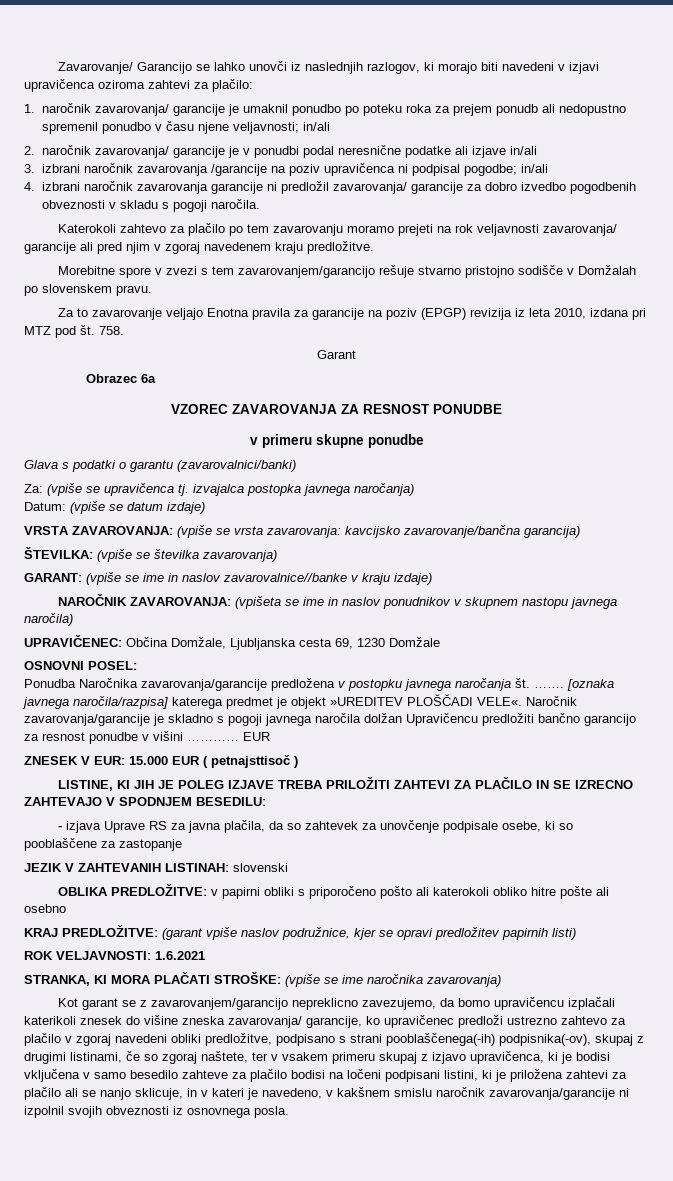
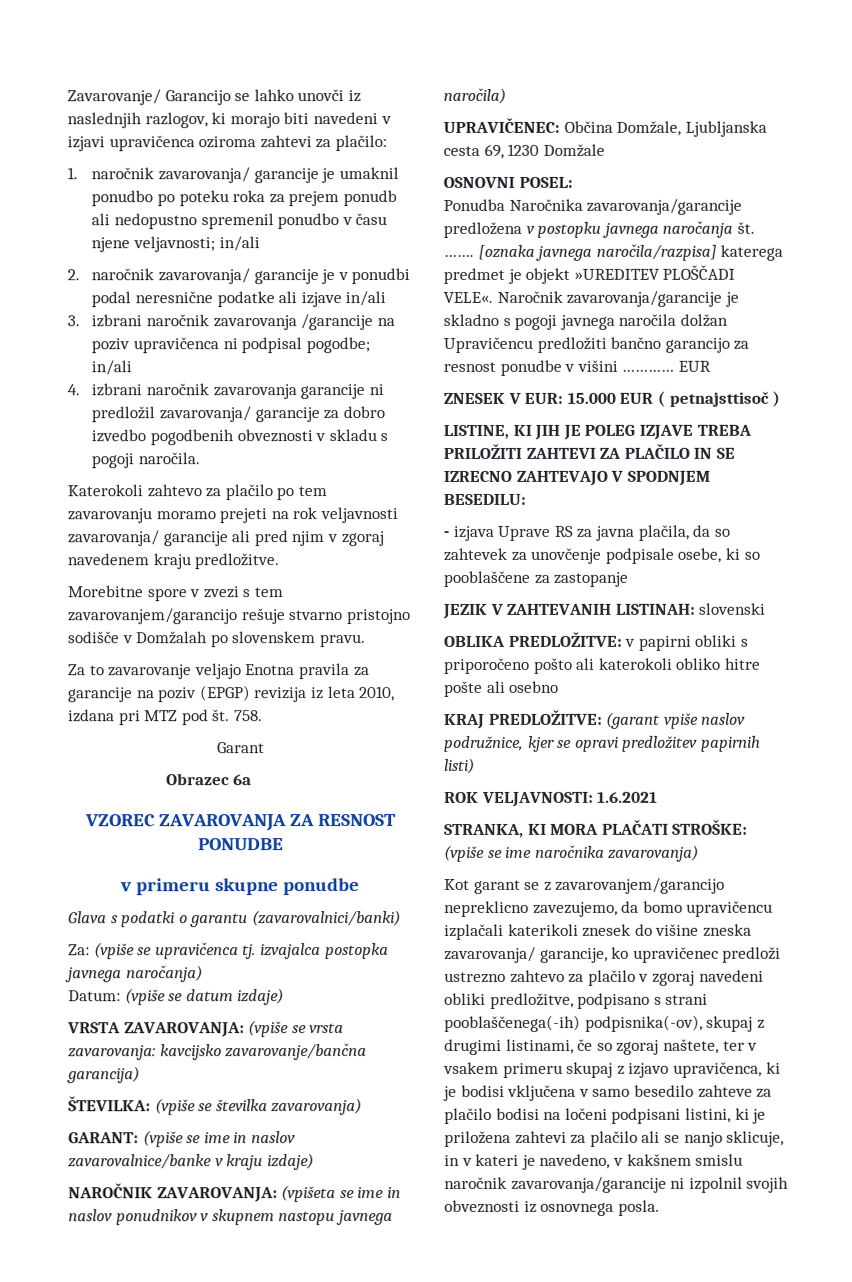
[223,573,347,582] zavarovalnice//banke -> [68,1154,212,1170] zavarovalnice/banke

